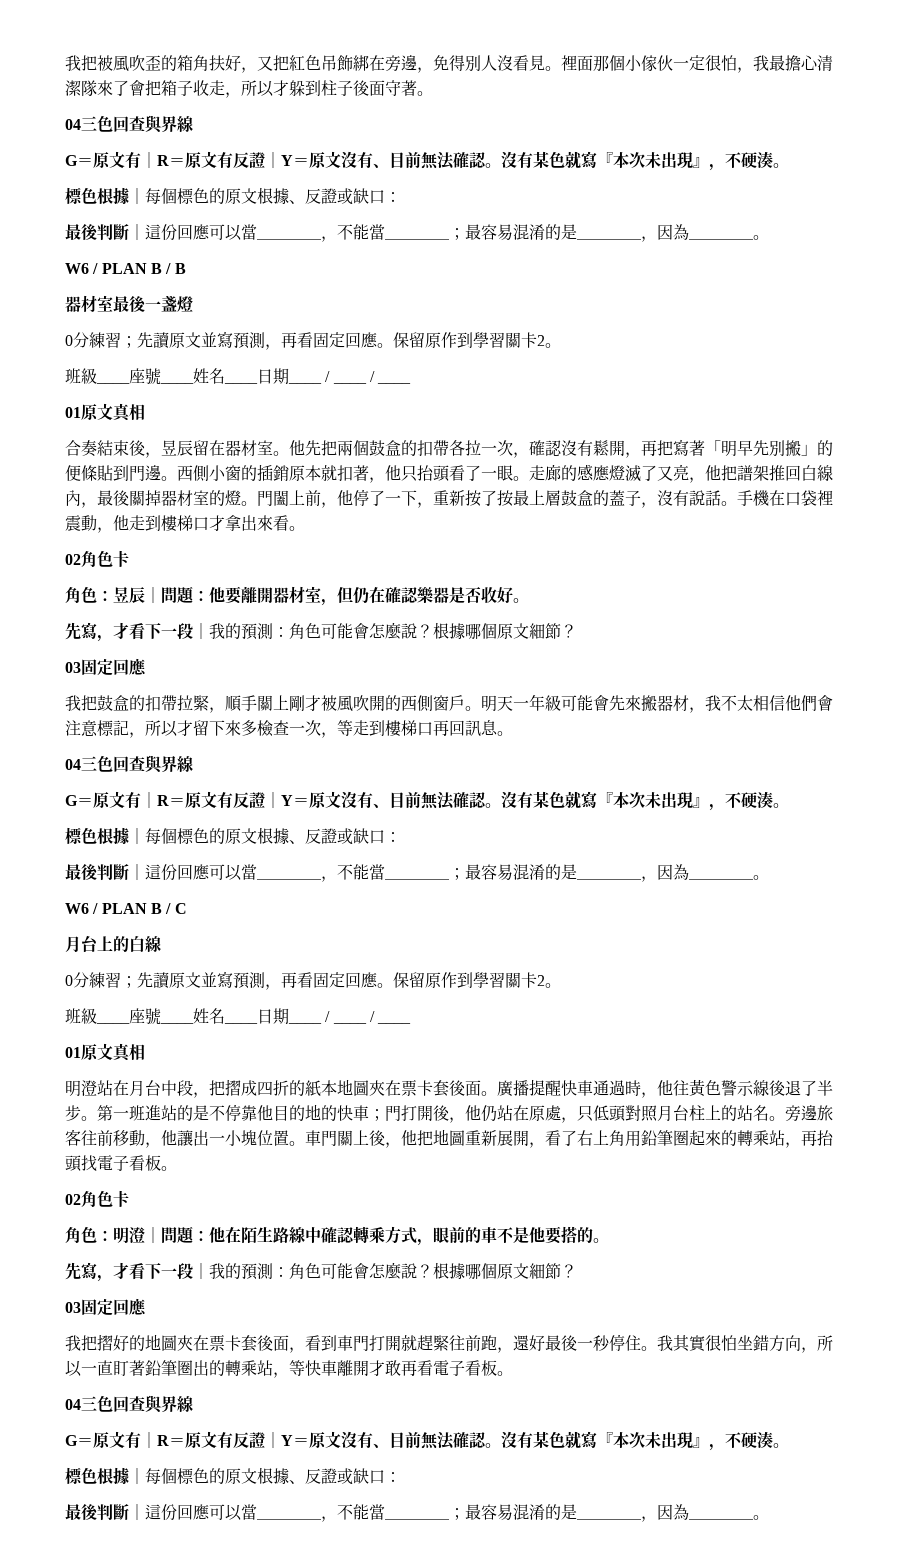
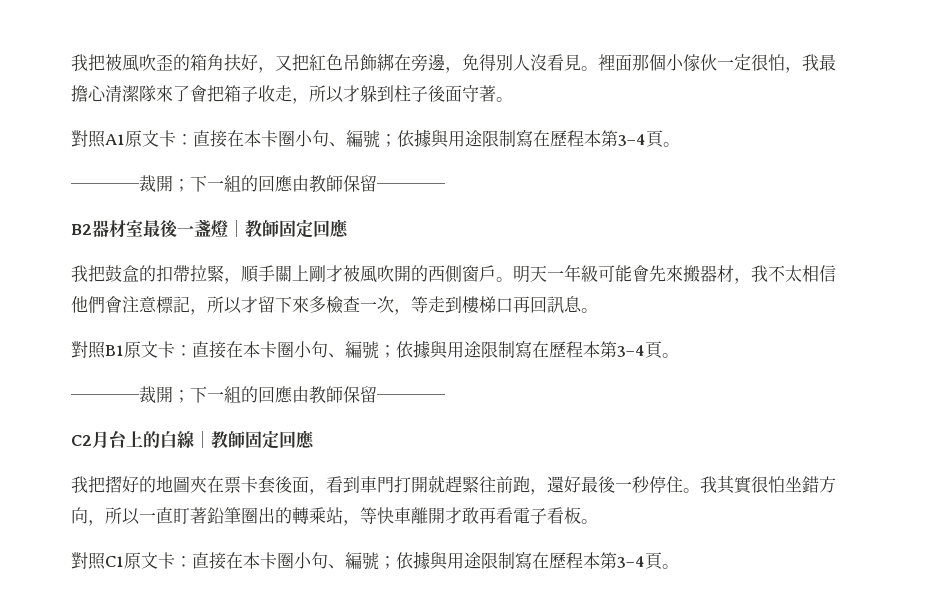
[65,115,193,134] [65,151,789,171] [65,187,401,205] [65,224,769,242] [65,263,186,274] [65,295,193,312] [65,331,561,350] [65,368,322,385] [325,371,331,382] [332,382,367,384] [369,371,375,382] [377,382,412,384] [65,403,145,422] [65,439,833,458] [65,464,833,483] [65,489,833,508] [65,515,305,533] [65,550,129,567] [65,586,529,606] [65,622,577,642] [65,662,81,673] 04三色回查與界線 // G＝原文有｜R＝原文有反證｜Y＝原文沒有、目前無法確認。沒有某色就寫『本次未出現』，不硬湊。 // 標色根據｜每個標色的原文根據、反證或缺口： // 最後判斷｜這份回應可以當＿＿＿＿，不能當＿＿＿＿；最容易混淆的是＿＿＿＿，因為＿＿＿＿。 // W6 / PLAN B / B // 器材室最後一盞燈 // 0分練習；先讀原文並寫預測，再看固定回應。保留原作到學習關卡2。 // 班級____座號____姓名____日期____ / ____ / ____ // 01原文真相 // 合奏結束後，昱辰留在器材室。他先把兩個鼓盒的扣帶各拉一次，確認沒有鬆開，再把寫著「明早先別搬」的便條貼到門邊。西側小窗的插銷原本就扣著，他只抬頭看了一眼。走廊的感應燈滅了又亮，他把譜架推回白線內，最後關掉器材室的燈。門闔上前，他停了一下，重新按了按最上層鼓盒的蓋子，沒有說話。手機在口袋裡震動，他走到樓梯口才拿出來看。 // 02角色卡 // 角色：昱辰｜問題：他要離開器材室，但仍在確認樂器是否收好。 // 先寫，才看下一段｜我的預測：角色可能會怎麼說？根據哪個原文細節？ // 03 -> [71,129,680,148] [71,175,445,193] [71,219,279,238] 對照A1原文卡：直接在本卡圈小句、編號；依據與用途限制寫在歷程本第3–4頁。 // ────裁開；下一組的回應由教師保留──── // B2器材室最後一盞燈｜教師
[65,755,193,774] [65,791,789,811] [65,827,401,845] [65,864,769,882] [65,903,187,914] [65,935,161,953] [65,971,561,990] [65,1008,322,1025] [325,1011,331,1022] [332,1022,367,1024] [369,1011,375,1022] [377,1022,412,1024] [65,1043,145,1062] [65,1079,833,1098] [65,1104,833,1123] [65,1129,834,1148] [65,1155,177,1172] [65,1190,129,1207] [65,1226,609,1246] [65,1262,577,1282] [65,1302,81,1313] 04三色回查與界線 // G＝原文有｜R＝原文有反證｜Y＝原文沒有、目前無法確認。沒有某色就寫『本次未出現』，不硬湊。 // 標色根據｜每個標色的原文根據、反證或缺口： // 最後判斷｜這份回應可以當＿＿＿＿，不能當＿＿＿＿；最容易混淆的是＿＿＿＿，因為＿＿＿＿。 // W6 / PLAN B / C // 月台上的白線 // 0分練習；先讀原文並寫預測，再看固定回應。保留原作到學習關卡2。 // 班級____座號____姓名____日期____ / ____ / ____ // 01原文真相 // 明澄站在月台中段，把摺成四折的紙本地圖夾在票卡套後面。廣播提醒快車通過時，他往黃色警示線後退了半步。第一班進站的是不停靠他目的地的快車；門打開後，他仍站在原處，只低頭對照月台柱上的站名。旁邊旅客往前移動，他讓出一小塊位置。車門關上後，他把地圖重新展開，看了右上角用鉛筆圈起來的轉乘站，再抬頭找電子看板。 // 02角色卡 // 角色：明澄｜問題：他在陌生路線中確認轉乘方式，眼前的車不是他要搭的。 // 先寫，才看下一段｜我的預測：角色可能會怎麼說？根據哪個原文細節？ // 03 -> [71,340,679,359] [71,386,445,404] [71,430,245,449] 對照B1原文卡：直接在本卡圈小句、編號；依據與用途限制寫在歷程本第3–4頁。 // ────裁開；下一組的回應由教師保留──── // C2月台上的白線｜教師
[65,1395,193,1414] [65,1431,789,1451] [65,1467,401,1485] [65,1504,753,1522] 04三色回查與界線 // G＝原文有｜R＝原文有反證｜Y＝原文沒有、目前無法確認。沒有某色就寫『本次未出現』，不硬湊。 // 標色根據｜每個標色的原文根據、反證或缺口： // 最後判斷｜這份回應可以當＿＿＿＿，不能當＿＿＿＿；最容易混淆的是＿＿＿＿，因為＿＿＿＿ -> [71,551,663,570] 對照C1原文卡：直接在本卡圈小句、編號；依據與用途限制寫在歷程本第3–4頁

